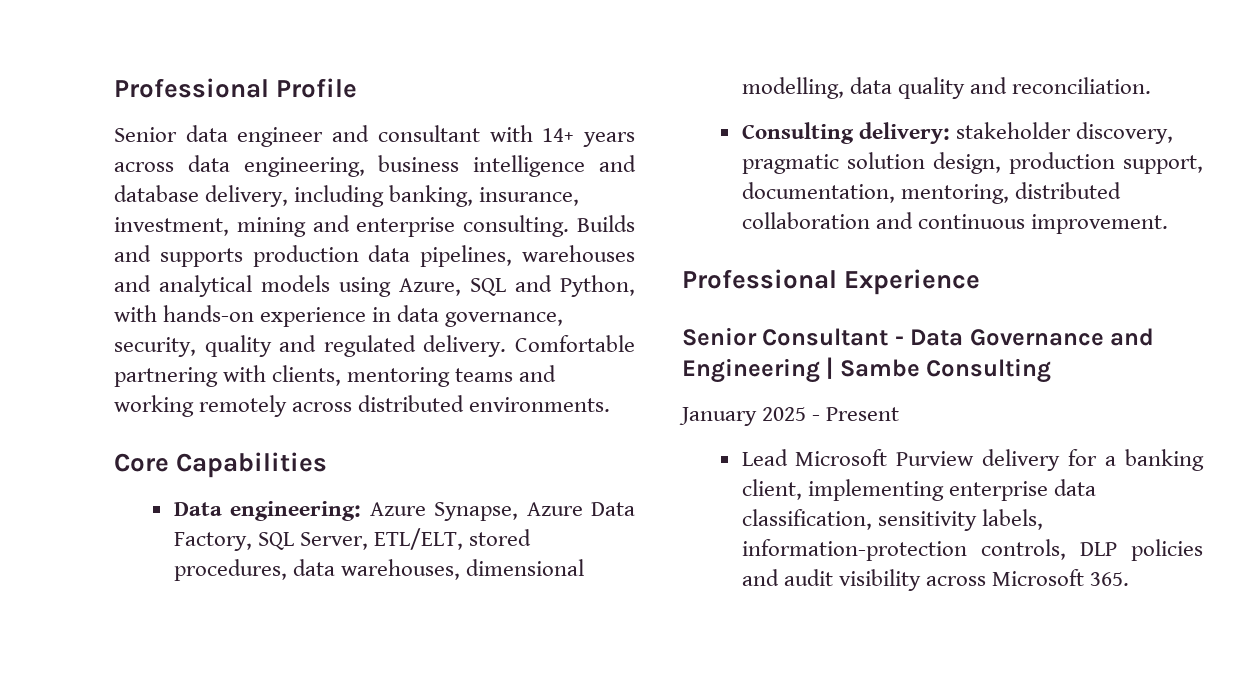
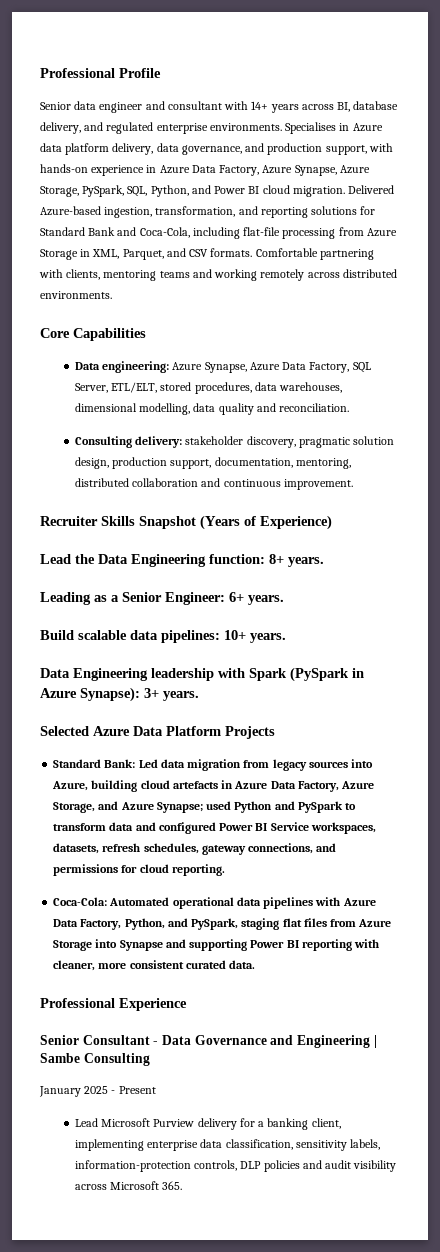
[187,155,636,177] [114,185,580,207] [114,215,635,237] [114,245,635,267] [114,275,635,297] [114,305,564,327] [114,335,507,357] data engineering, business intelligence and database delivery, including banking, insurance, investment, mining and enterprise consulting. Builds and supports production data pipelines, warehouses and analytical models using Azure, SQL and Python, with hands-on experience in data governance, security, quality and regulated delivery. -> [337,101,399,112] [40,122,383,134] [40,143,393,155] [40,164,370,176] [40,185,395,197] [40,206,376,218] [40,227,397,239] [40,248,253,260] BI, database delivery, and regulated enterprise environments. Specialises in Azure data platform delivery, data governance, and production support, with hands-on experience in Azure Data Factory, Azure Synapse, Azure Storage, PySpark, SQL, Python, and Power BI cloud migration. Delivered Azure-based ingestion, transformation, and reporting solutions for Standard Bank and Coca-Cola, including flat-file processing from Azure Storage in XML, Parquet, and CSV formats.
(1168, 224) none -> [40,515,332,530] [40,554,324,567] [40,592,284,605] [40,630,286,643] [40,667,364,682] [40,687,199,702] [40,726,275,739] [53,759,374,771] [52,780,375,792] [53,801,357,813] [53,822,376,834] [53,843,337,855] [53,864,225,876] [53,897,376,909] [53,918,392,930] [53,939,380,951] [53,960,256,971] // Recruiter Skills Snapshot (Years of Experience) // Lead the Data Engineering function: 8+ years. // Leading as a Senior Engineer: 6+ years. // Build scalable data pipelines: 10+ years. // Data Engineering leadership with Spark (PySpark in Azure Synapse): 3+ years. // Selected Azure Data Platform Projects // Standard Bank: Led data migration from legacy sources into Azure, building cloud artefacts in Azure Data Factory, Azure Storage, and Azure Synapse; used Python and PySpark to transform data and configured Power BI Service workspaces, datasets, refresh schedules, gateway connections, and permissions for cloud reporting. // Coca-Cola: Automated operational data pipelines with Azure Data Factory, Python, and PySpark, staging flat files from Azure Storage into Synapse and supporting Power BI reporting with cleaner, more consistent curated data.

